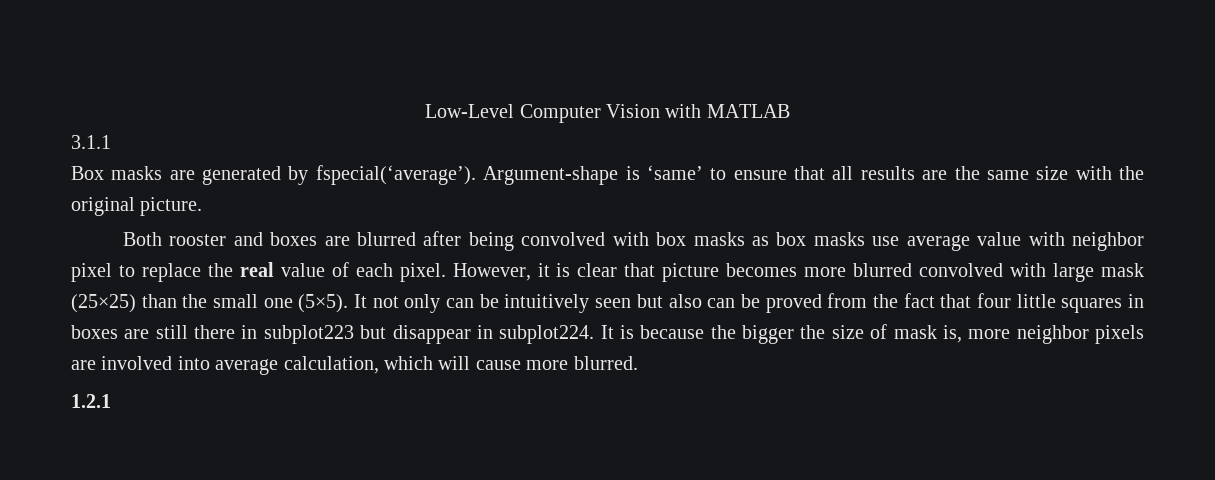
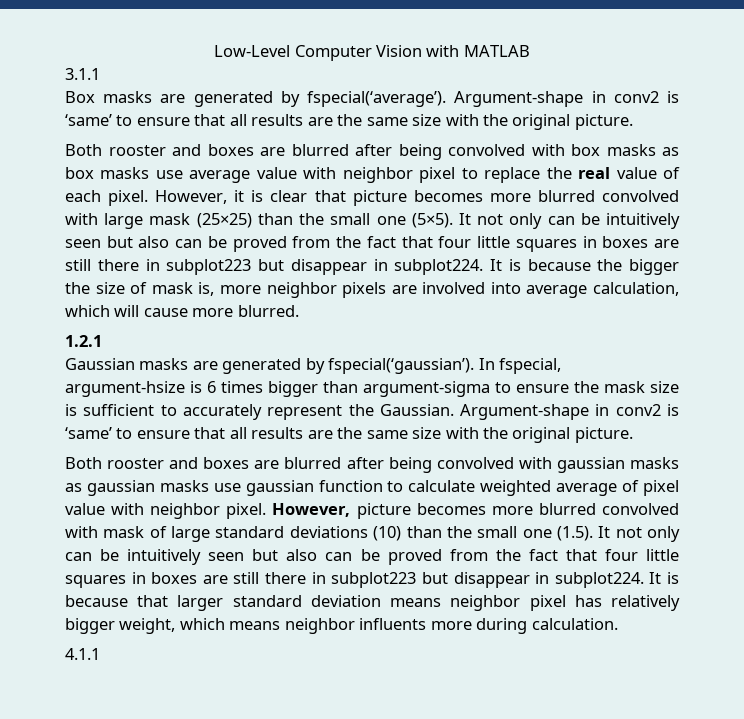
(619, 175) none -> [591,91,659,103] in conv2
(111, 401) none -> [65,358,562,374] [65,381,679,397] [65,404,679,420] [65,427,633,443] [65,457,679,473] [65,480,679,496] [65,503,679,519] [65,526,680,542] [65,549,679,565] [65,572,680,588] [65,595,680,611] [65,618,618,634] [65,648,100,660] // Gaussian masks are generated by fspecial(‘gaussian’). In fspecial, argument-hsize is 6 times bigger than argument-sigma to ensure the mask size is sufficient to accurately represent the Gaussian. Argument-shape in conv2 is ‘same’ to ensure that all results are the same size with the original picture. // Both rooster and boxes are blurred after being convolved with gaussian masks as gaussian masks use gaussian function to calculate weighted average of pixel value with neighbor pixel. However, picture becomes more blurred convolved with mask of large standard deviations (10) than the small one (1.5). It not only can be intuitively seen but also can be proved from the fact that four little squares in boxes are still there in subplot223 but disappear in subplot224. It is because that larger standard deviation means neighbor pixel has relatively bigger weight, which means neighbor influents more during calculation. // 4.1.1

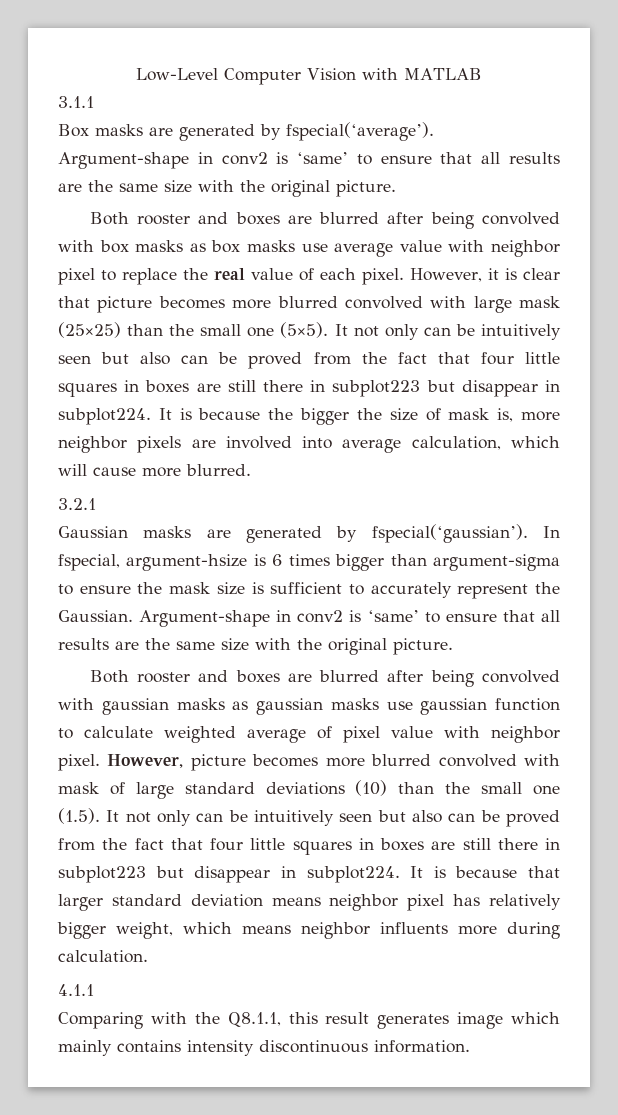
[65,335,102,347] 1.2.1 -> [58,498,96,510] 3.2.1
(100, 654) none -> [58,1012,560,1029] [58,1040,470,1056] // Comparing with the Q8.1.1, this result generates image which mainly contains intensity discontinuous information.

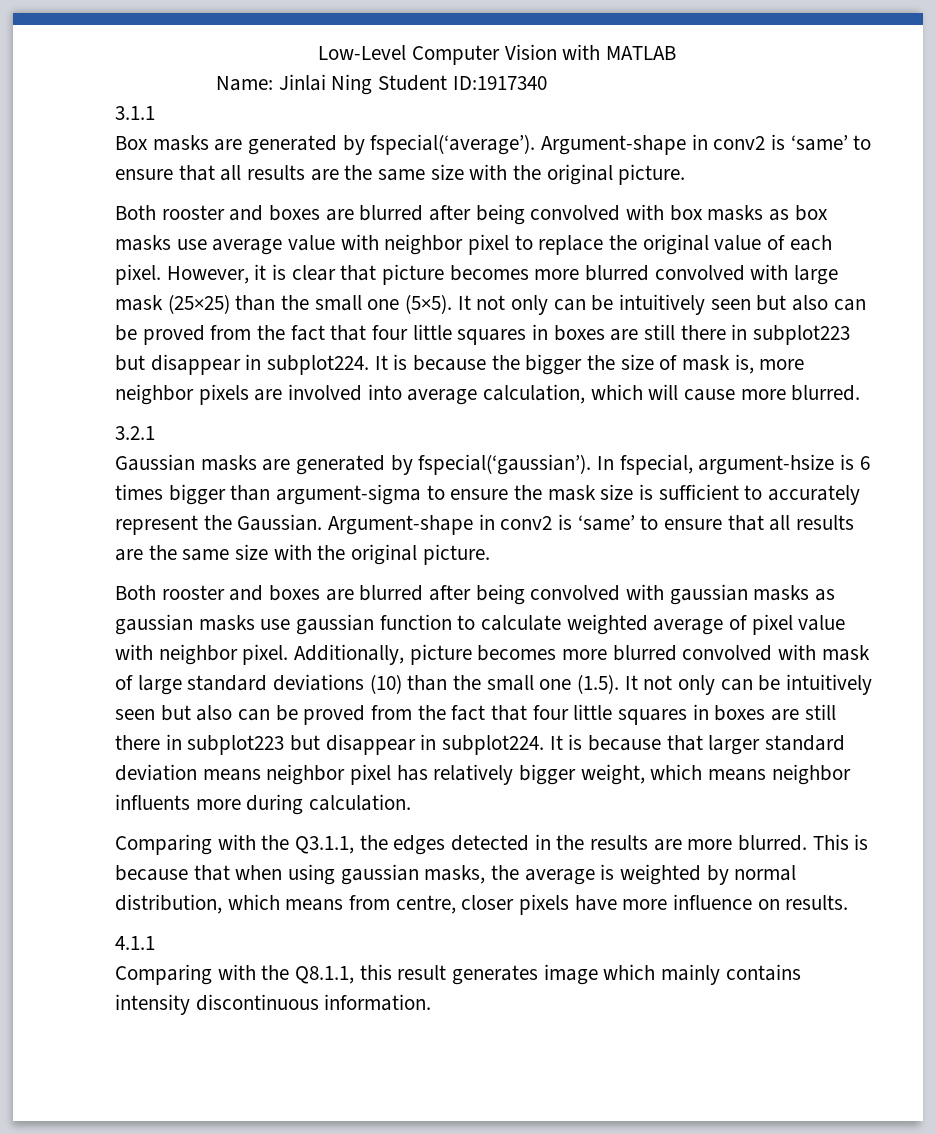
(482, 74) none -> [216,74,547,95] // Name: Jinlai Ning Student ID:1917340
[214,268,245,280] real -> [642,234,709,255] original
[107,754,184,768] However, -> [294,644,405,665] Additionally,
(148, 956) none -> [115,834,869,855] [115,864,797,885] [115,894,849,915] // Comparing with the Q3.1.1, the edges detected in the results are more blurred. This is because that when using gaussian masks, the average is weighted by normal distribution, which means from centre, closer pixels have more influence on results.

